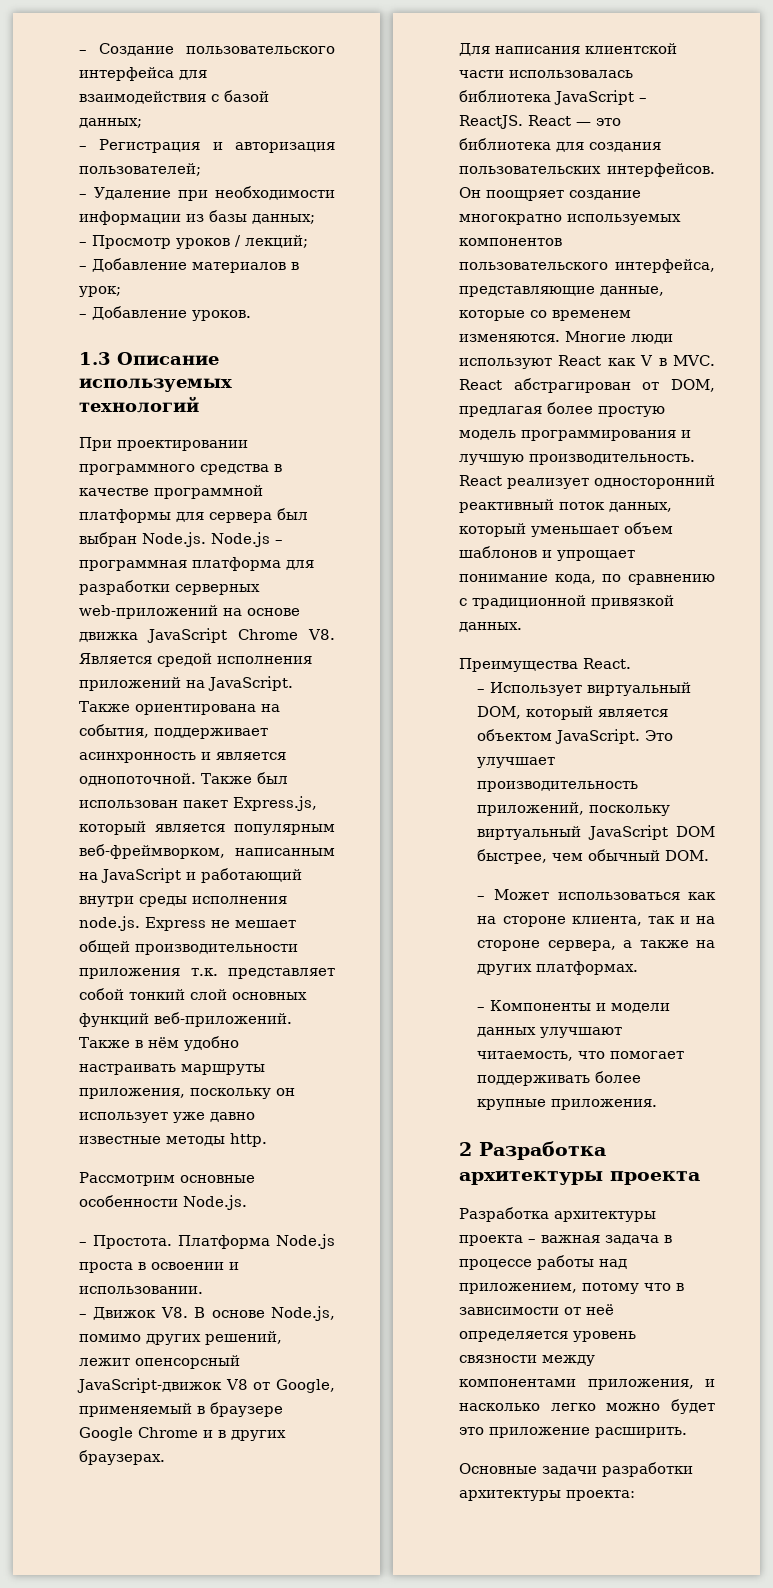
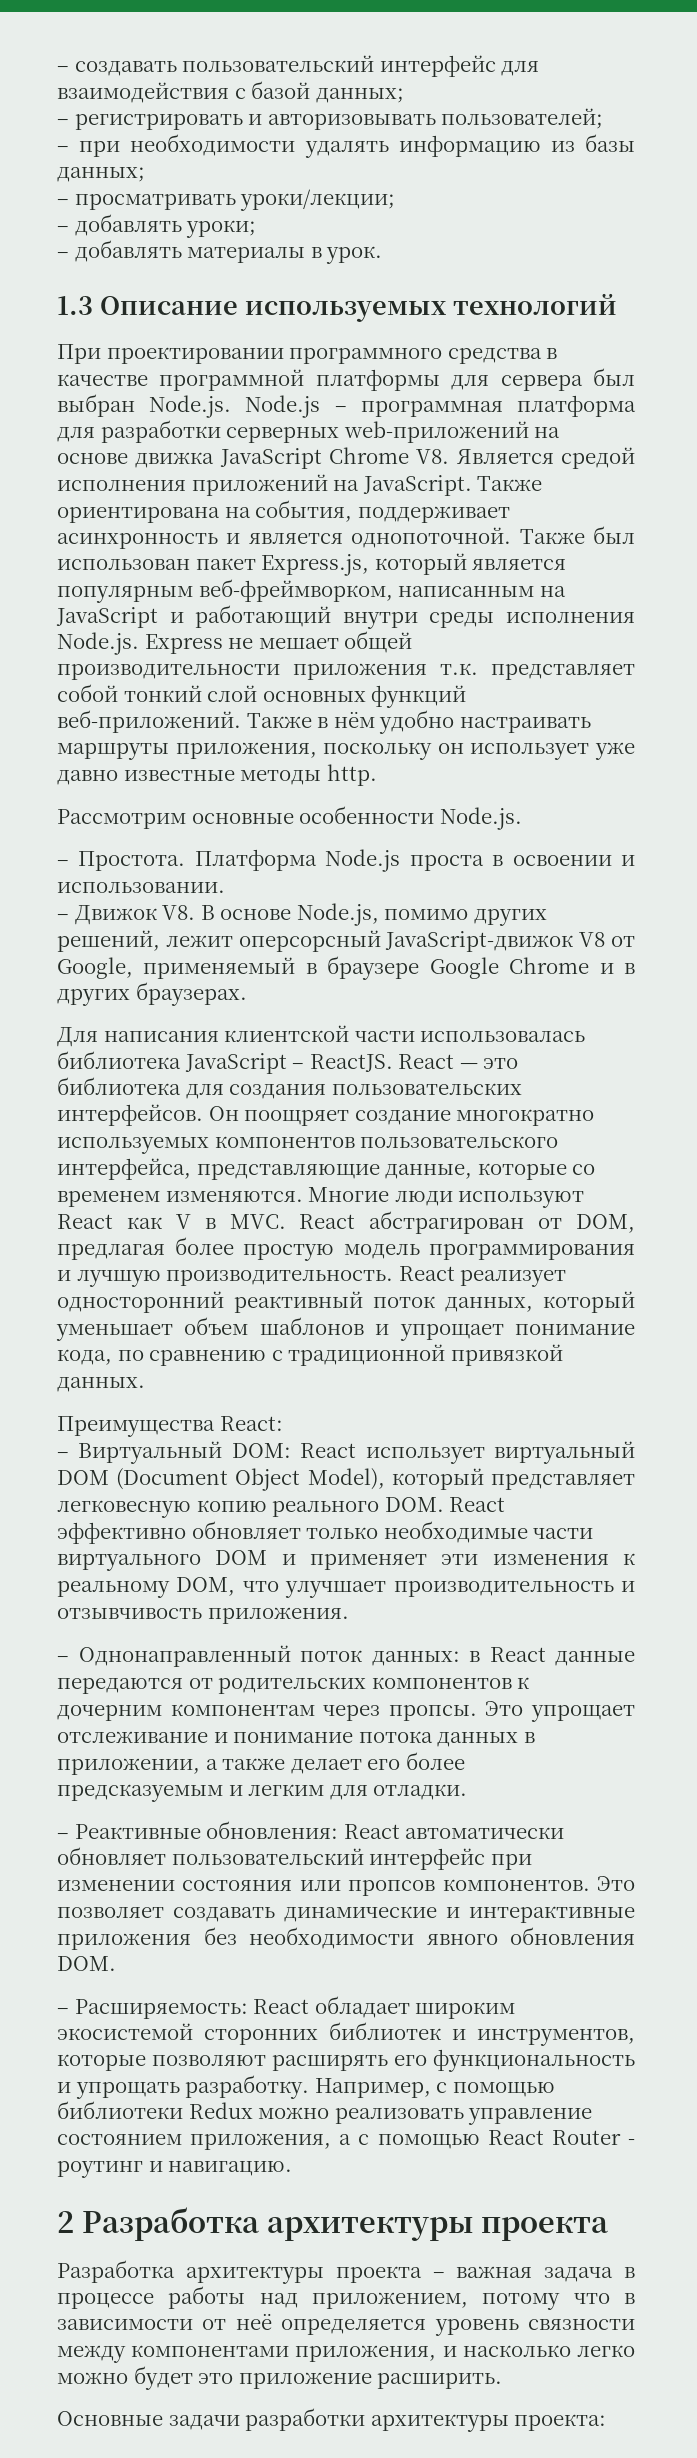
[79,43,335,56] [79,67,174,81] – Создание пользовательского интерфейса -> [57,55,496,77] – создавать пользовательский интерфейс
[99,139,335,153] Регистрация и авторизация -> [74,114,436,130] регистрировать и авторизовывать
[94,187,171,200] Удаление -> (69, 149) none
[79,211,181,225] информации -> [304,135,541,158] удалять информацию
[92,235,308,249] [79,258,299,273] [79,286,121,297] [79,306,251,321] Просмотр уроков / лекций; // – Добавление материалов в урок; // – Добавление уроков. -> [74,189,396,211] [57,214,257,238] [57,240,383,264] просматривать уроки/лекции; // – добавлять уроки; // – добавлять материалы в урок.
[79,916,140,931] node.js. -> [57,632,139,655] Node.js.
[135,1355,240,1369] опенсорсный -> [238,930,381,952] оперсорсный
[583,658,631,669] [477,682,692,696] [477,706,669,720] [477,729,674,744] [477,757,556,768] [477,781,639,792] [477,802,671,816] [477,825,715,840] [477,849,710,864] [477,889,716,900] [477,916,715,927] [477,940,715,951] [477,961,639,975] [477,1000,671,1013] [477,1027,623,1038] [477,1051,685,1061] [477,1071,642,1086] [477,1099,658,1110] React. // – Использует виртуальный DOM, который является объектом JavaScript. Это улучшает производительность приложений, поскольку виртуальный JavaScript DOM быстрее, чем обычный DOM. // – Может использоваться как на стороне клиента, так и на стороне сервера, а также на других платформах. // – Компоненты и модели данных улучшают читаемость, что помогает поддерживать более крупные приложения. -> [219,1416,283,1431] [57,1441,636,1464] [57,1468,635,1491] [57,1497,506,1518] [57,1521,594,1544] [57,1550,635,1571] [57,1577,636,1598] [57,1607,349,1624] [57,1645,635,1667] [57,1677,530,1694] [57,1701,636,1722] [57,1731,535,1747] [57,1752,465,1775] [57,1784,468,1802] [57,1821,565,1839] [57,1847,532,1870] [57,1876,636,1896] [57,1906,635,1923] [57,1927,635,1950] [57,1956,116,1971] [57,1996,516,2019] [57,2022,635,2046] [57,2049,635,2072] [57,2075,555,2099] [57,2101,593,2125] [57,2130,635,2150] [57,2161,293,2178] React: // – Виртуальный DOM: React использует виртуальный DOM (Document Object Model), который представляет легковесную копию реального DOM. React эффективно обновляет только необходимые части виртуального DOM и применяет эти изменения к реальному DOM, что улучшает производительность и отзывчивость приложения. // – Однонаправленный поток данных: в React данные передаются от родительских компонентов к дочерним компонентам через пропсы. Это упрощает отслеживание и понимание потока данных в приложении, а также делает его более предсказуемым и легким для отладки. // – Реактивные обновления: React автоматически обновляет пользовательский интерфейс при изменении состояния или пропсов компонентов. Это позволяет создавать динамические и интерактивные приложения без необходимости явного обновления DOM. // – Расширяемость: React обладает широким экосистемой сторонних библиотек и инструментов, которые позволяют расширять его функциональность и упрощать разработку. Например, с помощью библиотеки Redux можно реализовать управление состоянием приложения, а с помощью React Router - роутинг и навигацию.

